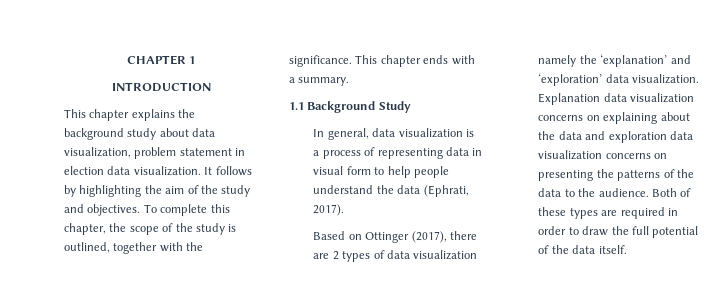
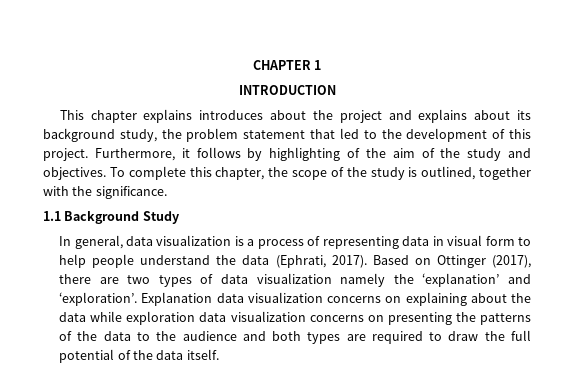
[178,109,196,118] [64,128,216,140] [64,147,246,159] [64,166,213,176] the background study about data visualization, problem statement in election data visualization. It -> [199,109,531,123] [43,128,531,142] [43,148,190,161] introduces about the project and explains about its background study, the problem statement that led to the development of this project. Furthermore, it
(142, 191) none -> [347,148,361,158] of
[355,55,475,67] [289,77,350,86] This chapter ends with a summary. -> (167, 192) none
(345, 210) // -> (367, 261) none
[332,251,339,260] 2 -> [127,275,151,284] two
[538,73,700,86] ‘exploration’ data visualization. -> [59,292,138,306] ‘exploration’.
[585,131,606,140] and -> [90,311,123,322] while
[598,188,692,197] [538,207,567,216] audience. Both of these -> [182,331,302,341] audience and both
[667,208,678,216] [538,226,567,235] in order -> (423, 337) none

